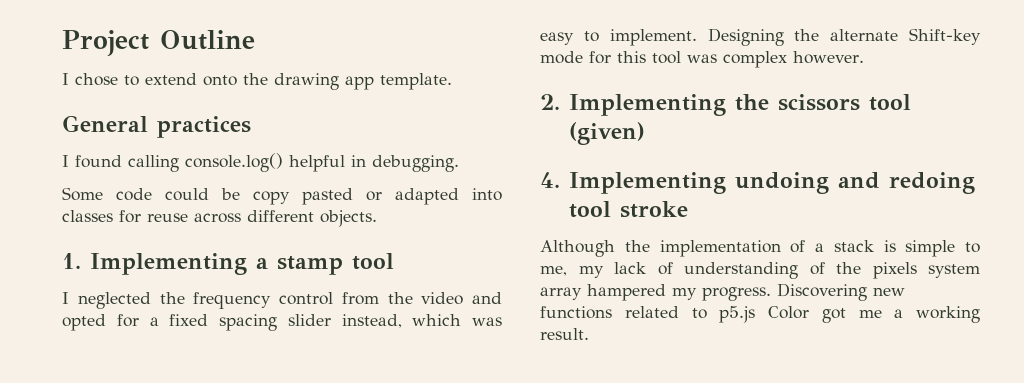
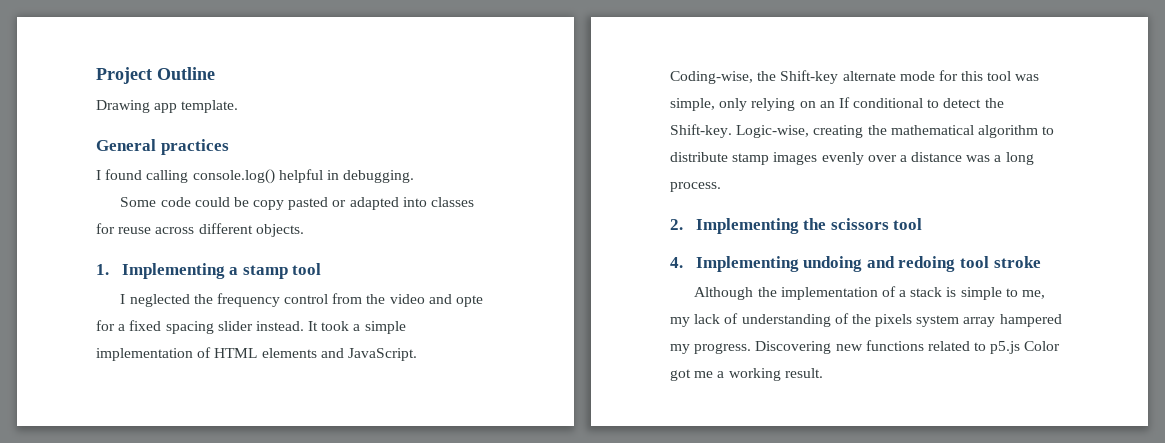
[62,73,339,90] I chose to extend onto the drawing -> [96,100,150,113] Drawing
[62,314,106,331] opted -> [456,295,484,307] opte
[341,314,502,328] [540,28,981,46] instead, which was easy to implement. Designing the alternate Shift-key -> [255,321,406,334] [96,347,417,361] [670,70,896,84] instead. It took a simple implementation of HTML elements and JavaScript. Coding-wise, the Shift-key alternate
[723,51,864,68] complex however. -> [670,97,1004,111] [670,124,1055,138] [670,152,1034,165] [670,182,721,192] simple, only relying on an If conditional to detect the Shift-key. Logic-wise, creating the mathematical algorithm to distribute stamp images evenly over a distance was a long process.
[568,122,645,145] (given) -> (923, 224) none

